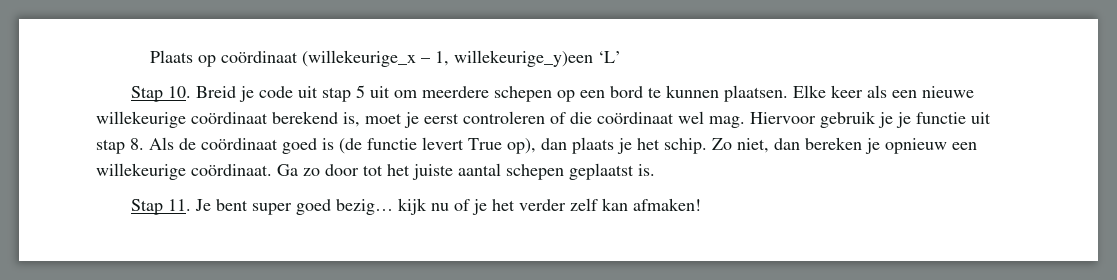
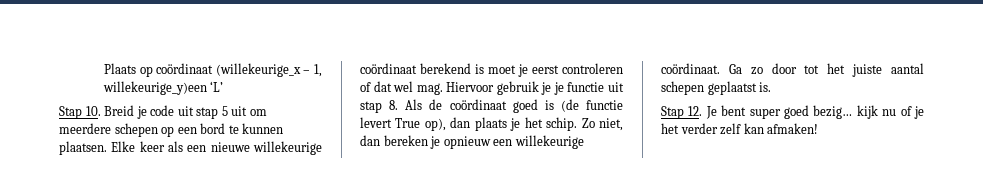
[343,112,360,127] is, -> [475,64,484,74] is
[570,112,674,124] die coördinaat -> [373,81,392,92] dat
[168,199,192,211] 11. -> [688,106,703,116] 12.

